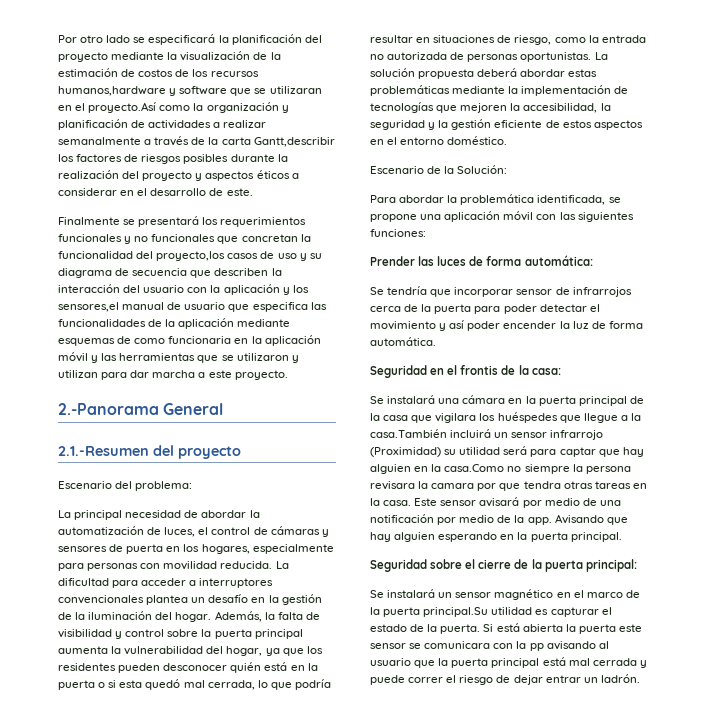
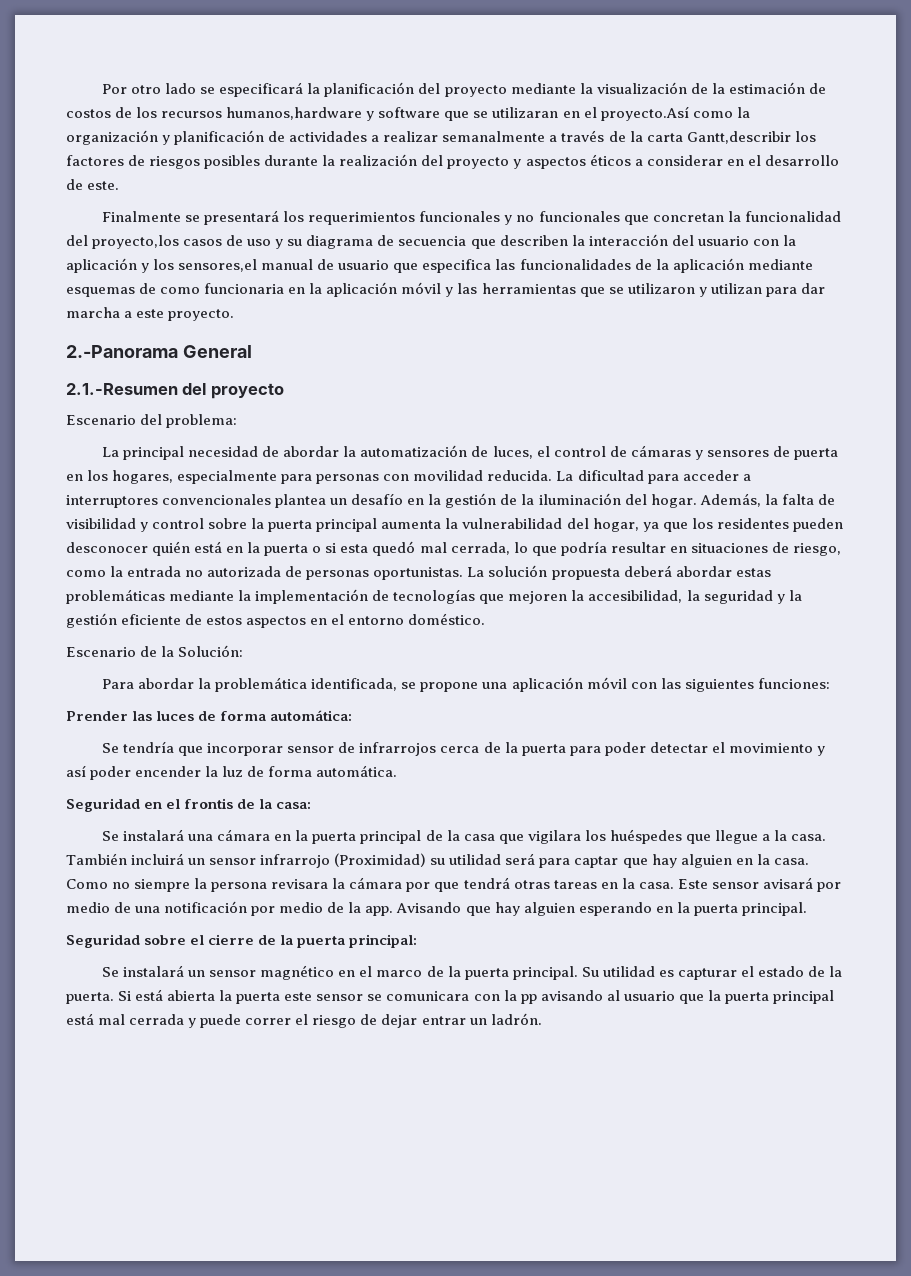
[370,429,447,438] casa.También -> [791,834,827,841] [66,853,127,865] casa. También
[444,464,505,472] casa.Como -> [773,858,809,865] [66,879,108,889] casa. Como
[431,483,475,489] camara -> [349,877,403,889] cámara
[523,481,561,489] tendra -> [463,877,510,889] tendrá
[423,607,489,617] principal.Su -> [512,966,599,980] principal. Su

